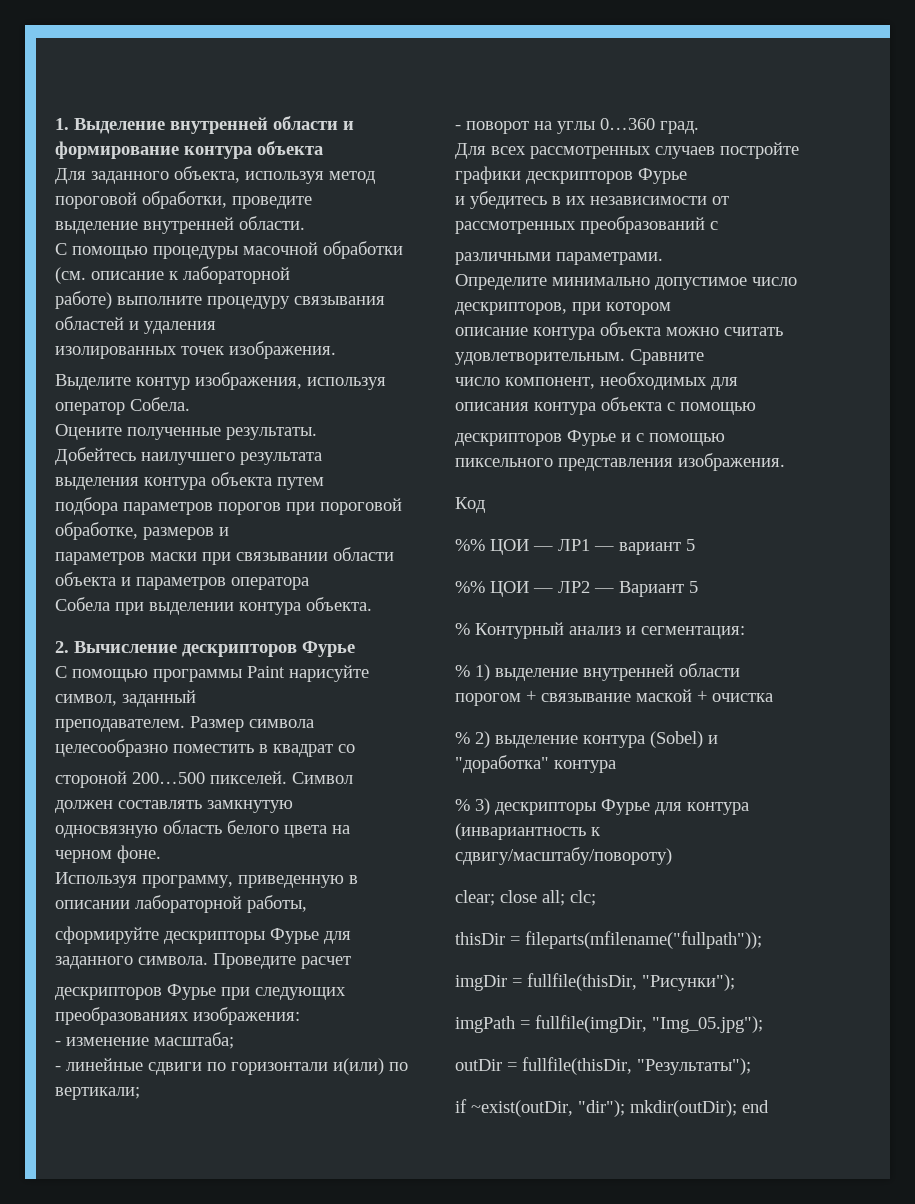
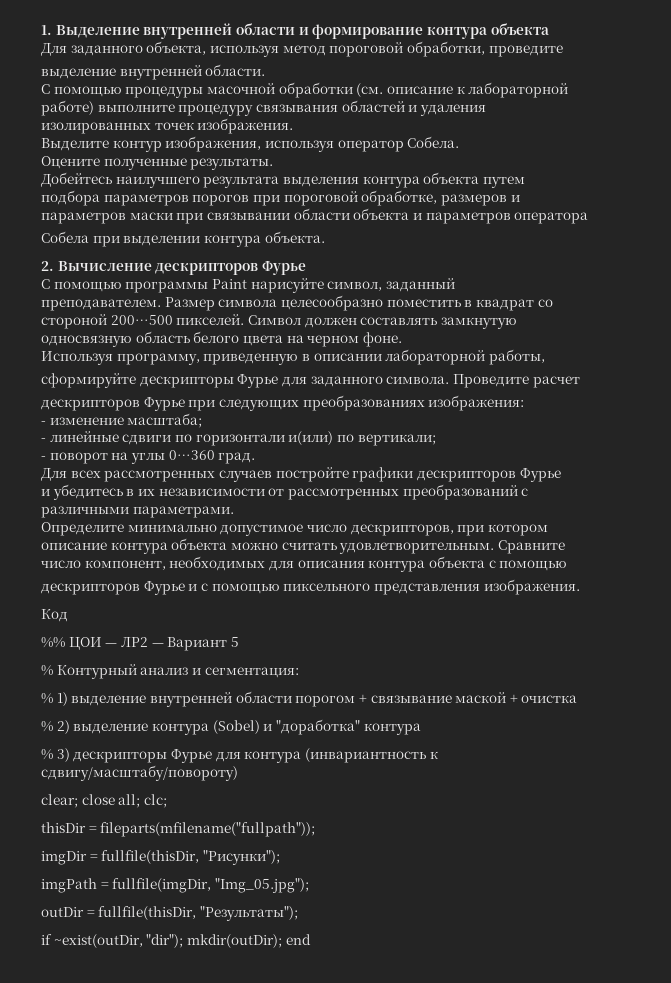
[455,539,695,555] // %% ЦОИ — ЛР1 — вариант 5 -> (68, 615) none

